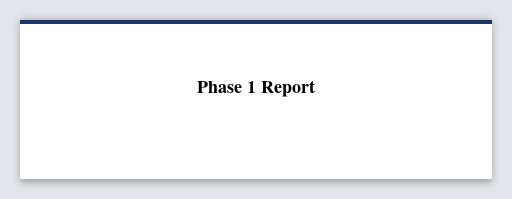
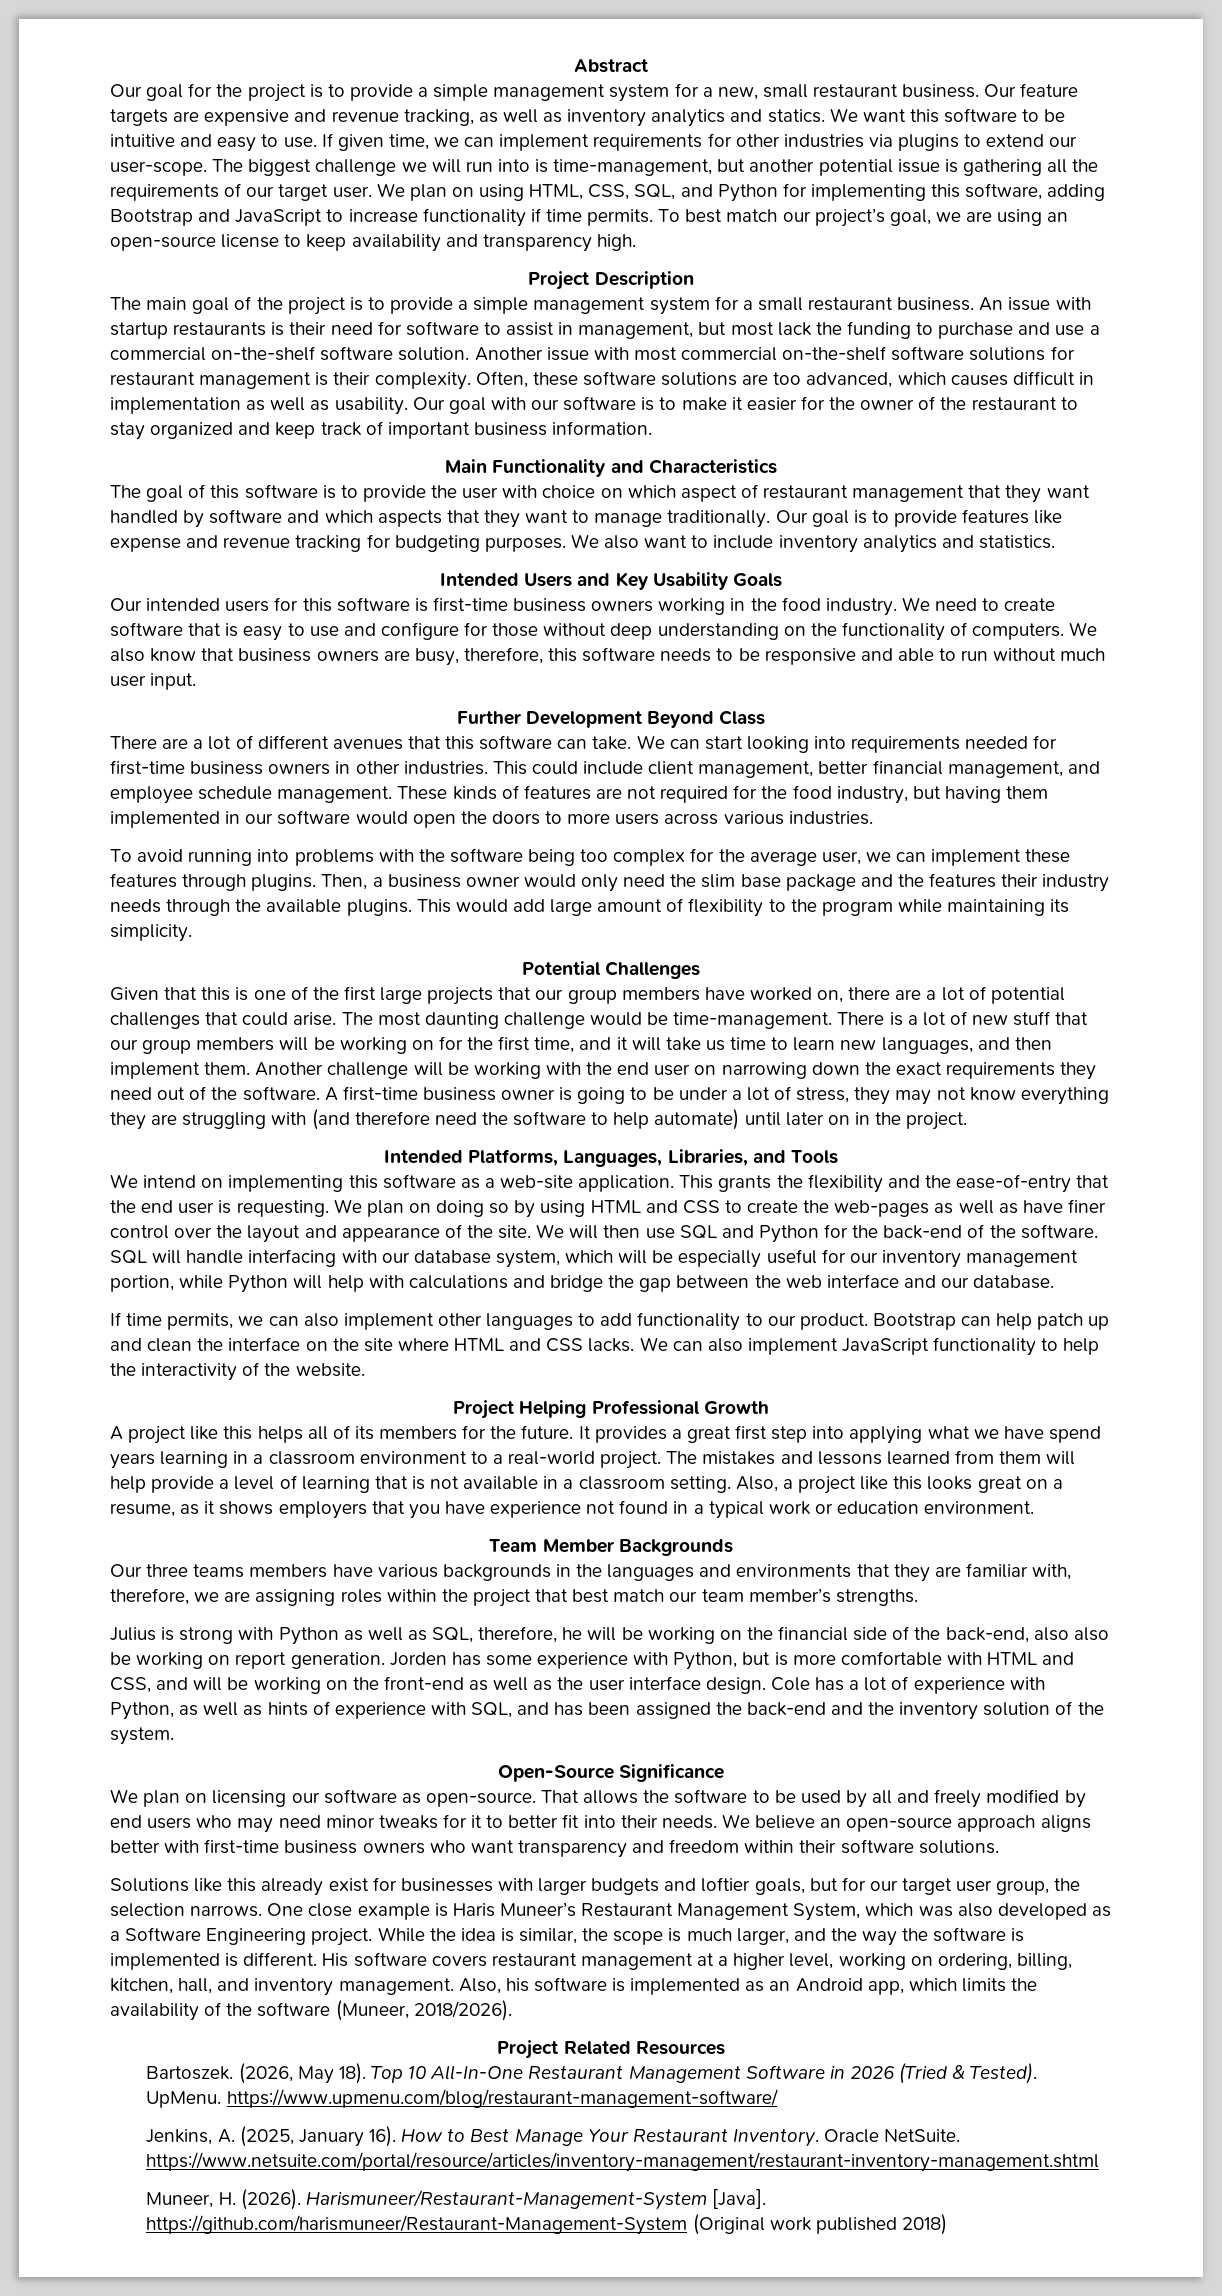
[197,80,315,97] Phase 1 Report -> [574,59,648,73] [110,83,1079,102] [110,108,1066,127] [110,133,1078,152] [110,159,1099,176] [110,183,1106,202] [110,208,1069,227] [110,234,636,252] [528,271,694,290] [110,296,1091,315] [110,321,1100,339] [110,346,1075,361] [110,371,1094,390] [110,396,1078,415] [110,421,653,440] [445,459,777,477] [110,484,1090,503] [110,509,1063,528] [110,534,1055,553] [440,572,782,590] [110,597,1056,616] [110,622,1098,641] [110,647,1106,666] [110,673,197,690] [456,710,766,728] [110,735,1058,753] [110,760,1100,778] [110,785,1049,804] [110,810,873,828] [110,848,1071,866] [110,873,1110,892] [110,898,1070,917] [110,924,192,942] [521,961,701,979] [110,986,1065,1005] [110,1011,1089,1029] [110,1036,1052,1054] [110,1062,1097,1080] [110,1086,1109,1105] [110,1109,968,1130] [384,1149,838,1167] [110,1174,1110,1193] [110,1199,1106,1218] [110,1224,1098,1243] [110,1249,1079,1268] [110,1274,1055,1293] [110,1312,1110,1331] [110,1337,1100,1356] [110,1362,365,1381] [453,1400,769,1419] [110,1425,1101,1444] [110,1450,1076,1469] [110,1475,1063,1494] [110,1500,1035,1519] [489,1539,733,1556] [110,1563,1072,1582] [110,1588,918,1607] [110,1626,1109,1645] [110,1651,1075,1670] [110,1676,1045,1694] [110,1701,1104,1720] [110,1727,174,1745] [497,1764,725,1782] [110,1789,1086,1808] [110,1814,1091,1833] [110,1839,999,1858] [110,1877,1081,1896] [110,1902,1111,1921] [110,1927,1025,1946] [110,1952,1072,1970] [110,1977,1038,1996] [110,2000,512,2021] [497,2040,725,2059] [146,2063,1038,2084] [146,2089,778,2108] [146,2126,961,2147] [146,2152,1100,2172] [146,2189,767,2210] [146,2214,948,2235] Abstract // Our goal for the project is to provide a simple management system for a new, small restaurant business. Our feature targets are expensive and revenue tracking, as well as inventory analytics and statics. We want this software to be intuitive and easy to use. If given time, we can implement requirements for other industries via plugins to extend our user-scope. The biggest challenge we will run into is time-management, but another potential issue is gathering all the requirements of our target user. We plan on using HTML, CSS, SQL, and Python for implementing this software, adding Bootstrap and JavaScript to increase functionality if time permits. To best match our project’s goal, we are using an open-source license to keep availability and transparency high. // Project Description // The main goal of the project is to provide a simple management system for a small restaurant business. An issue with startup restaurants is their need for software to assist in management, but most lack the funding to purchase and use a commercial on-the-shelf software solution. Another issue with most commercial on-the-shelf software solutions for restaurant management is their complexity. Often, these software solutions are too advanced, which causes difficult in implementation as well as usability. Our goal with our software is to make it easier for the owner of the restaurant to stay organized and keep track of important business information. // Main Functionality and Characteristics // The goal of this software is to provide the user with choice on which aspect of restaurant management that they want handled by software and which aspects that they want to manage traditionally. Our goal is to provide features like expense and revenue tracking for budgeting purposes. We also want to include inventory analytics and statistics. // Intended Users and Key Usability Goals // Our intended users for this software is first-time business owners working in the food industry. We need to create software that is easy to use and configure for those without deep understanding on the functionality of computers. We also know that business owners are busy, therefore, this software needs to be responsive and able to run without much user input. // Further Development Beyond Class // There are a lot of different avenues that this software can take. We can start looking into requirements needed for first-time business owners in other industries. This could include client management, better financial management, and employee schedule management. These kinds of features are not required for the food industry, but having them implemented in our software would open the doors to more users across various industries. // To avoid running into problems with the software being too complex for the average user, we can implement these features through plugins. Then, a business owner would only need the slim base package and the features their industry needs through the available plugins. This would add large amount of flexibility to the program while maintaining its simplicity. // Potential Challenges // Given that this is one of the first large projects that our group members have worked on, there are a lot of potential challenges that could arise. The most daunting challenge would be time-management. There is a lot of new stuff that our group members will be working on for the first time, and it will take us time to learn new languages, and then implement them. Another challenge will be working with the end user on narrowing down the exact requirements they need out of the software. A first-time business owner is going to be under a lot of stress, they may not know everything they are struggling with (and therefore need the software to help automate) until later on in the project. // Intended Platforms, Languages, Libraries, and Tools // We intend on implementing this software as a web-site application. This grants the flexibility and the ease-of-entry that the end user is requesting. We plan on doing so by using HTML and CSS to create the web-pages as well as have finer control over the layout and appearance of the site. We will then use SQL and Python for the back-end of the software. SQL will handle interfacing with our database system, which will be especially useful for our inventory management portion, while Python will help with calculations and bridge the gap between the web interface and our database. // If time permits, we can also implement other languages to add functionality to our product. Bootstrap can help patch up and clean the interface on the site where HTML and CSS lacks. We can also implement JavaScript functionality to help the interactivity of the website. // Project Helping Professional Growth // A project like this helps all of its members for the future. It provides a great first step into applying what we have spend years learning in a classroom environment to a real-world project. The mistakes and lessons learned from them will help provide a level of learning that is not available in a classroom setting. Also, a project like this looks great on a resume, as it shows employers that you have experience not found in a typical work or education environment. // Team Member Backgrounds // Our three teams members have various backgrounds in the languages and environments that they are familiar with, therefore, we are assigning roles within the project that best match our team member’s strengths. // Julius is strong with Python as well as SQL, therefore, he will be working on the financial side of the back-end, also also be working on report generation. Jorden has some experience with Python, but is more comfortable with HTML and CSS, and will be working on the front-end as well as the user interface design. Cole has a lot of experience with Python, as well as hints of experience with SQL, and has been assigned the back-end and the inventory solution of the system. // Open-Source Significance // We plan on licensing our software as open-source. That allows the software to be used by all and freely modified by end users who may need minor tweaks for it to better fit into their needs. We believe an open-source approach aligns better with first-time business owners who want transparency and freedom within their software solutions. // Solutions like this already exist for businesses with larger budgets and loftier goals, but for our target user group, the selection narrows. One close example is Haris Muneer’s Restaurant Management System, which was also developed as a Software Engineering project. While the idea is similar, the scope is much larger, and the way the software is implemented is different. His software covers restaurant management at a higher level, working on ordering, billing, kitchen, hall, and inventory management. Also, his software is implemented as an Android app, which limits the availability of the software (Muneer, 2018/2026). // Project Related Resources // Bartoszek. (2026, May 18). Top 10 All-In-One Restaurant Management Software in 2026 (Tried & Tested). UpMenu. https://www.upmenu.com/blog/restaurant-management-software/ // Jenkins, A. (2025, January 16). How to Best Manage Your Restaurant Inventory. Oracle NetSuite. https://www.netsuite.com/portal/resource/articles/inventory-management/restaurant-inventory-management.shtml // Muneer, H. (2026). Harismuneer/Restaurant-Management-System [Java]. https://github.com/harismuneer/Restaurant-Management-System (Original work published 2018)

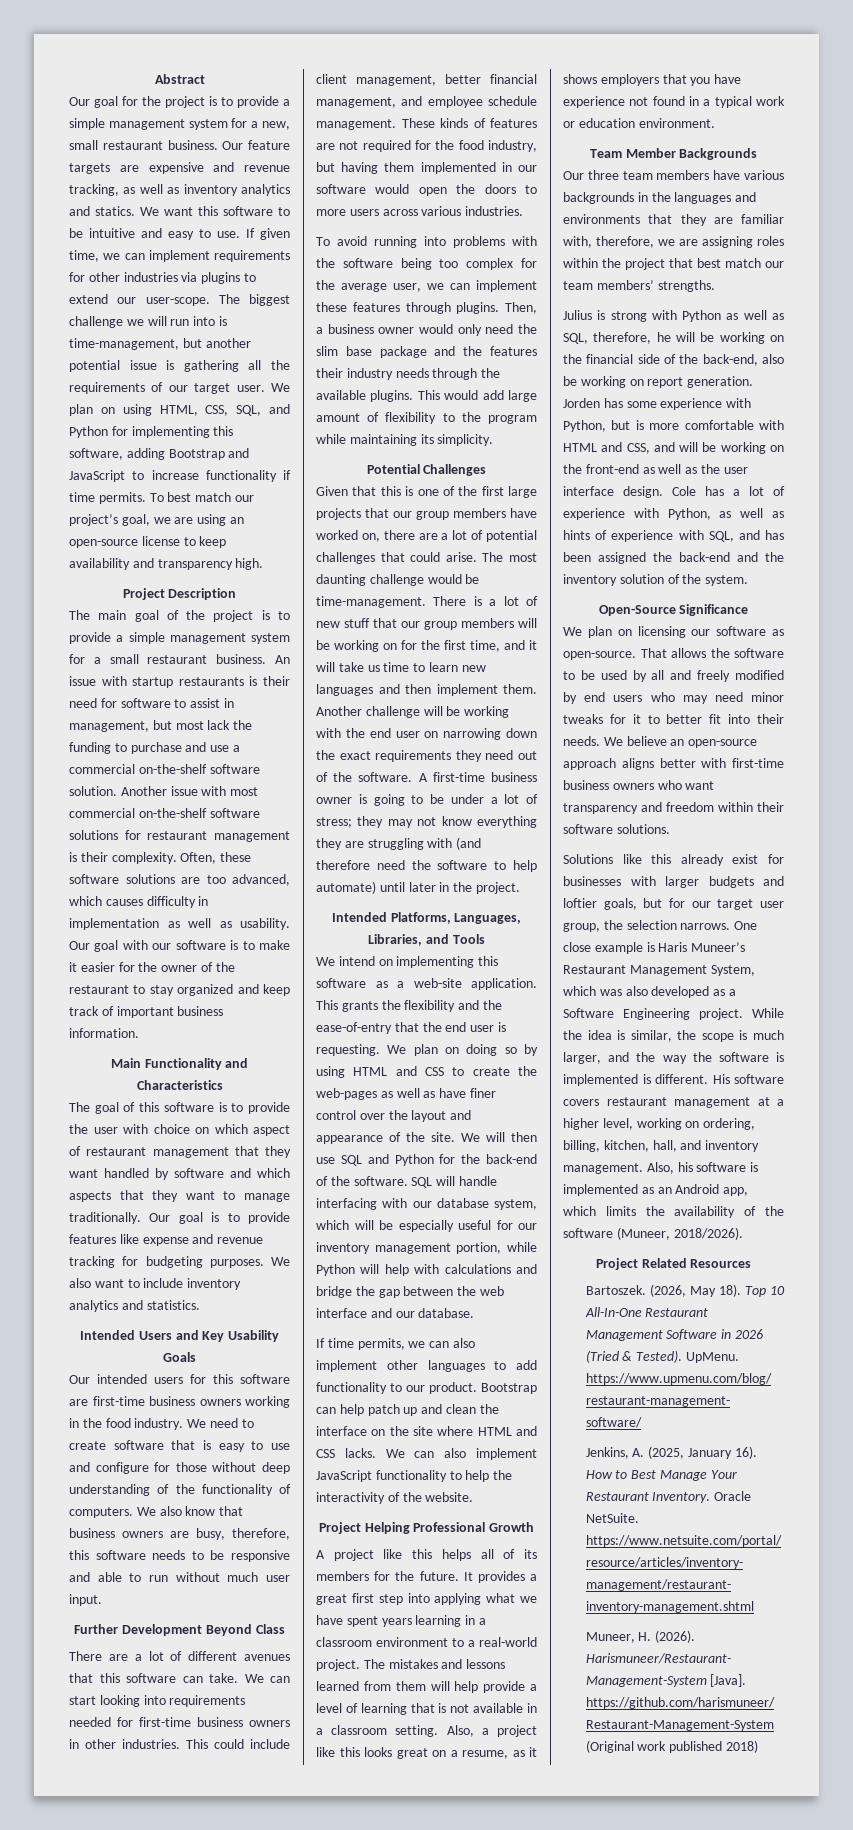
[1012,371,1075,386] difficult -> [146,896,196,908] difficulty
[414,598,428,612] is -> [69,1399,88,1406] are
[783,626,806,636] on -> [157,1484,170,1494] of
[881,1037,973,1054] languages, -> [316,684,373,696] languages
[796,1087,850,1103] stress, -> [316,817,352,828] stress;
[827,1115,850,1125] on -> (436, 887) none
[1048,1426,1101,1443] spend -> [346,1616,378,1627] spent
[193,1564,245,1578] teams -> [622,171,653,180] team
[748,1588,831,1603] member’s -> [596,280,654,290] members’
[1073,1627,1109,1641] also -> (784, 359) none

